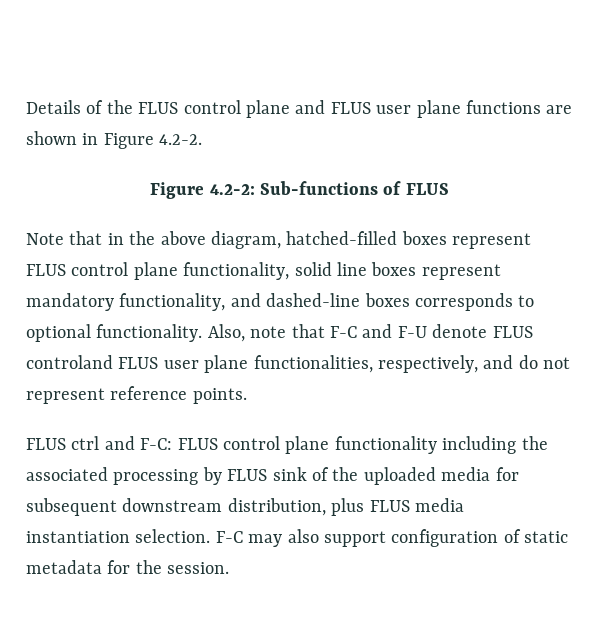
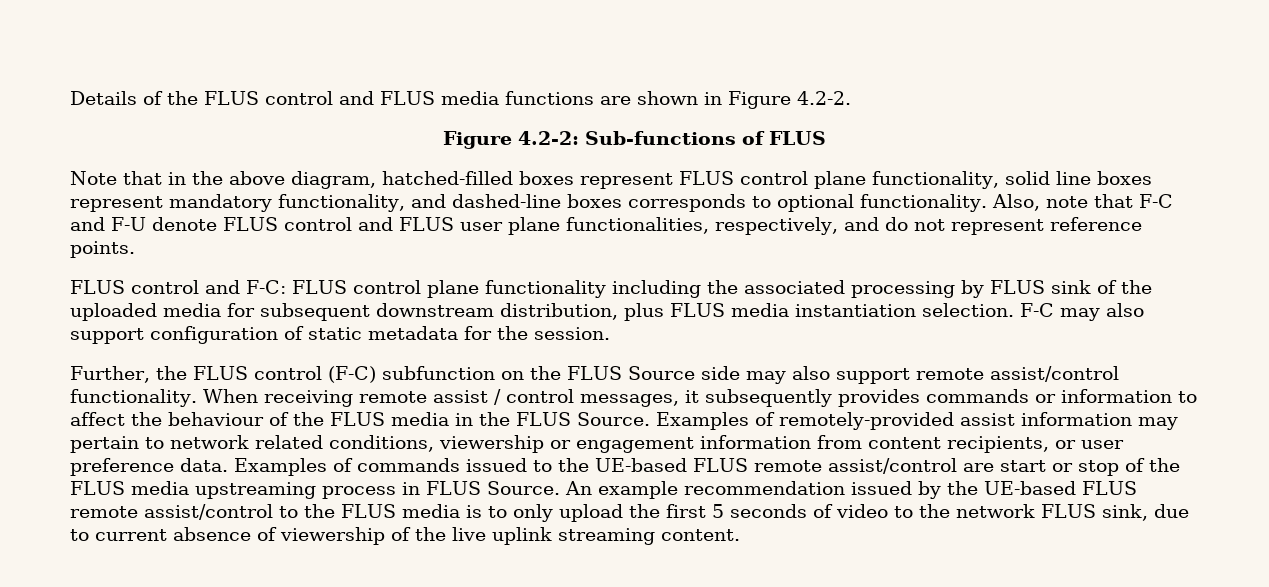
[246,100,461,118] plane and FLUS user plane -> [338,91,499,105] and FLUS media
[26,355,113,369] controland -> [283,217,393,231] control and
[71,436,100,450] ctrl -> [130,280,199,294] control
(230, 568) none -> [70,366,1119,384] [70,389,1197,407] [70,412,1178,430] [70,435,1124,453] [70,458,1180,476] [70,481,1137,499] [70,504,1189,522] [70,527,740,545] // Further, the FLUS control (F-C) subfunction on the FLUS Source side may also support remote assist/control functionality. When receiving remote assist / control messages, it subsequently provides commands or information to affect the behaviour of the FLUS media in the FLUS Source. Examples of remotely-provided assist information may pertain to network related conditions, viewership or engagement information from content recipients, or user preference data. Examples of commands issued to the UE-based FLUS remote assist/control are start or stop of the FLUS media upstreaming process in FLUS Source. An example recommendation issued by the UE-based FLUS remote assist/control to the FLUS media is to only upload the first 5 seconds of video to the network FLUS sink, due to current absence of viewership of the live uplink streaming content.

